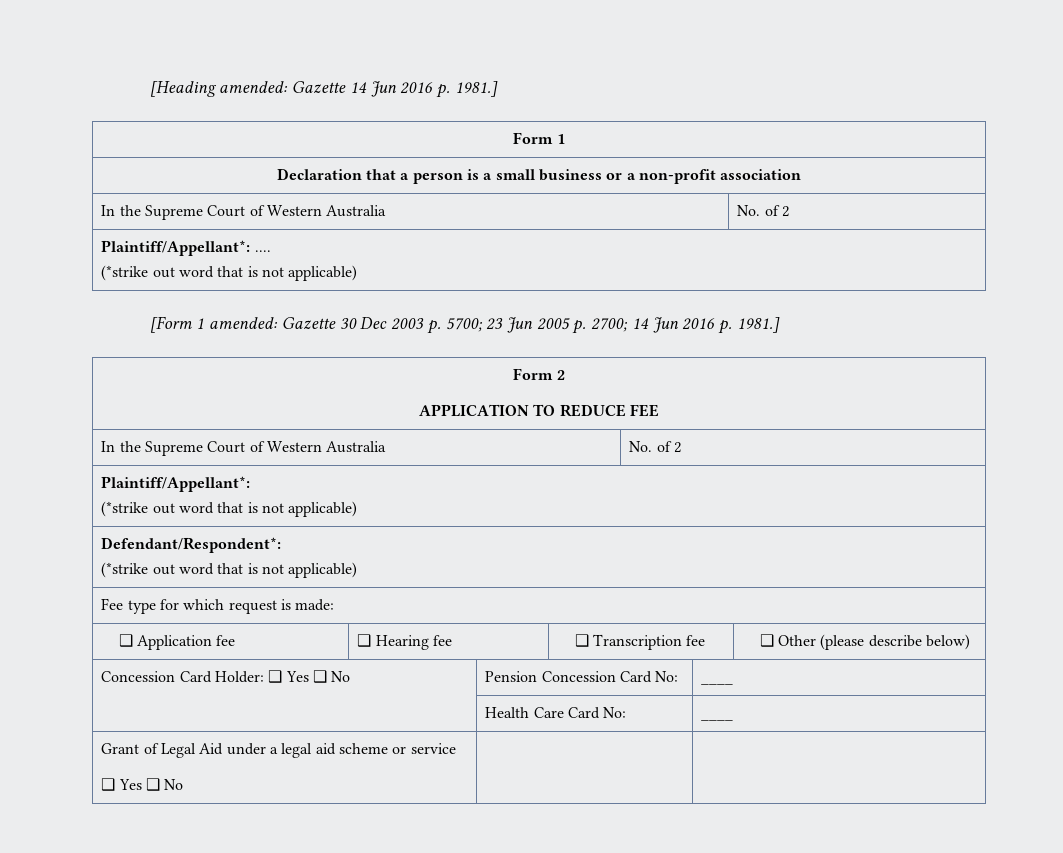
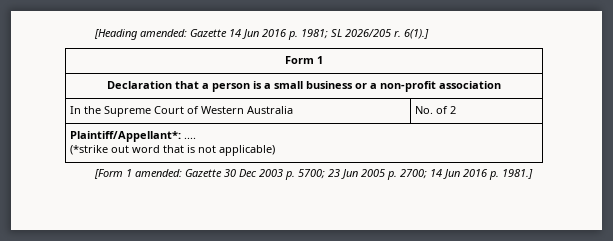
[454,81,498,97] 1981.] -> [300,29,429,39] 1981; SL 2026/205 r. 6(1).]
[513,368,565,380] [419,404,659,417] [101,441,387,456] [629,441,681,453] [101,476,251,492] [101,501,358,517] [101,537,282,553] [101,562,358,578] [101,598,335,614] [118,634,236,650] [357,634,452,650] [574,634,706,650] [759,634,970,650] [101,670,351,683] [485,671,679,683] [701,682,734,685] [485,707,627,719] [701,718,734,721] [101,743,456,758] [101,778,184,791] // Form 2 // APPLICATION TO REDUCE FEE // In the Supreme Court of Western Australia | No. of 2 // Plaintiff/Appellant*: // (*strike out word that is not applicable) // Defendant/Respondent*: // (*strike out word that is not applicable) // Fee type for which request is made: // ❑ Application fee | ❑ Hearing fee | ❑ Transcription fee | ❑ Other (please describe below) // Concession Card Holder: ❑ Yes ❑ No | Pension Concession Card No: | ____ // | Health Care Card No: | ____ // Grant of Legal Aid under a legal aid scheme or service // ❑ Yes ❑ No | | -> (533, 174) none

